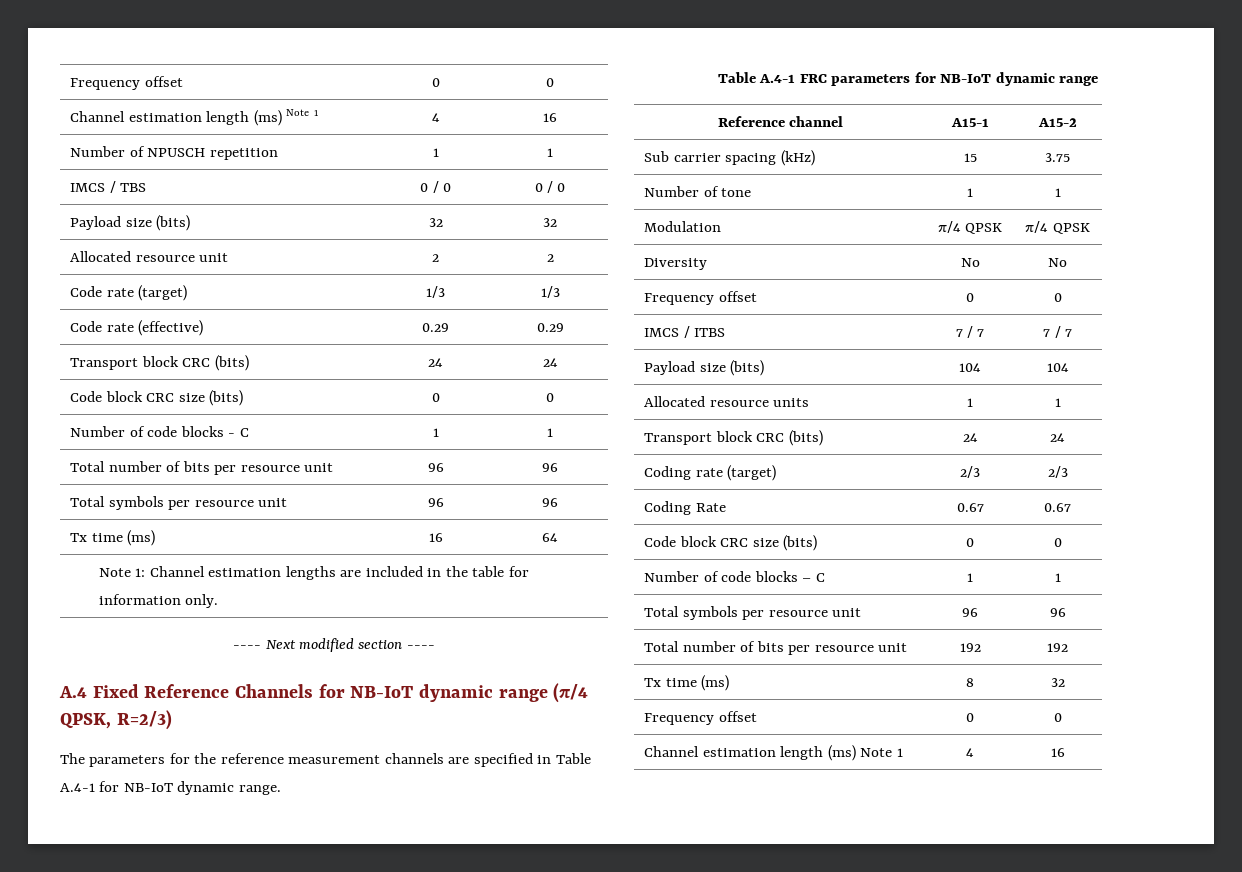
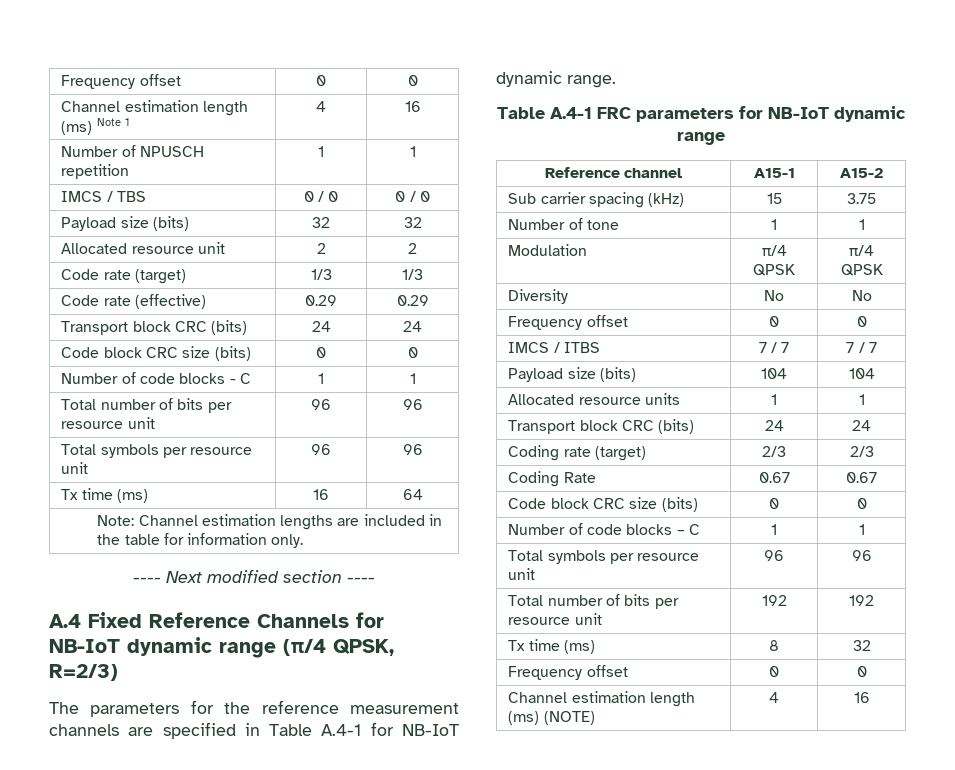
[98,568,146,577] Note 1: -> [97,515,135,526] Note:
[860,748,903,757] Note 1 -> [543,711,595,725] (NOTE)

